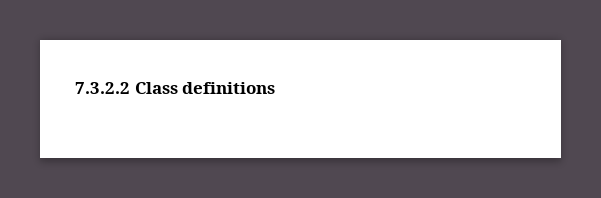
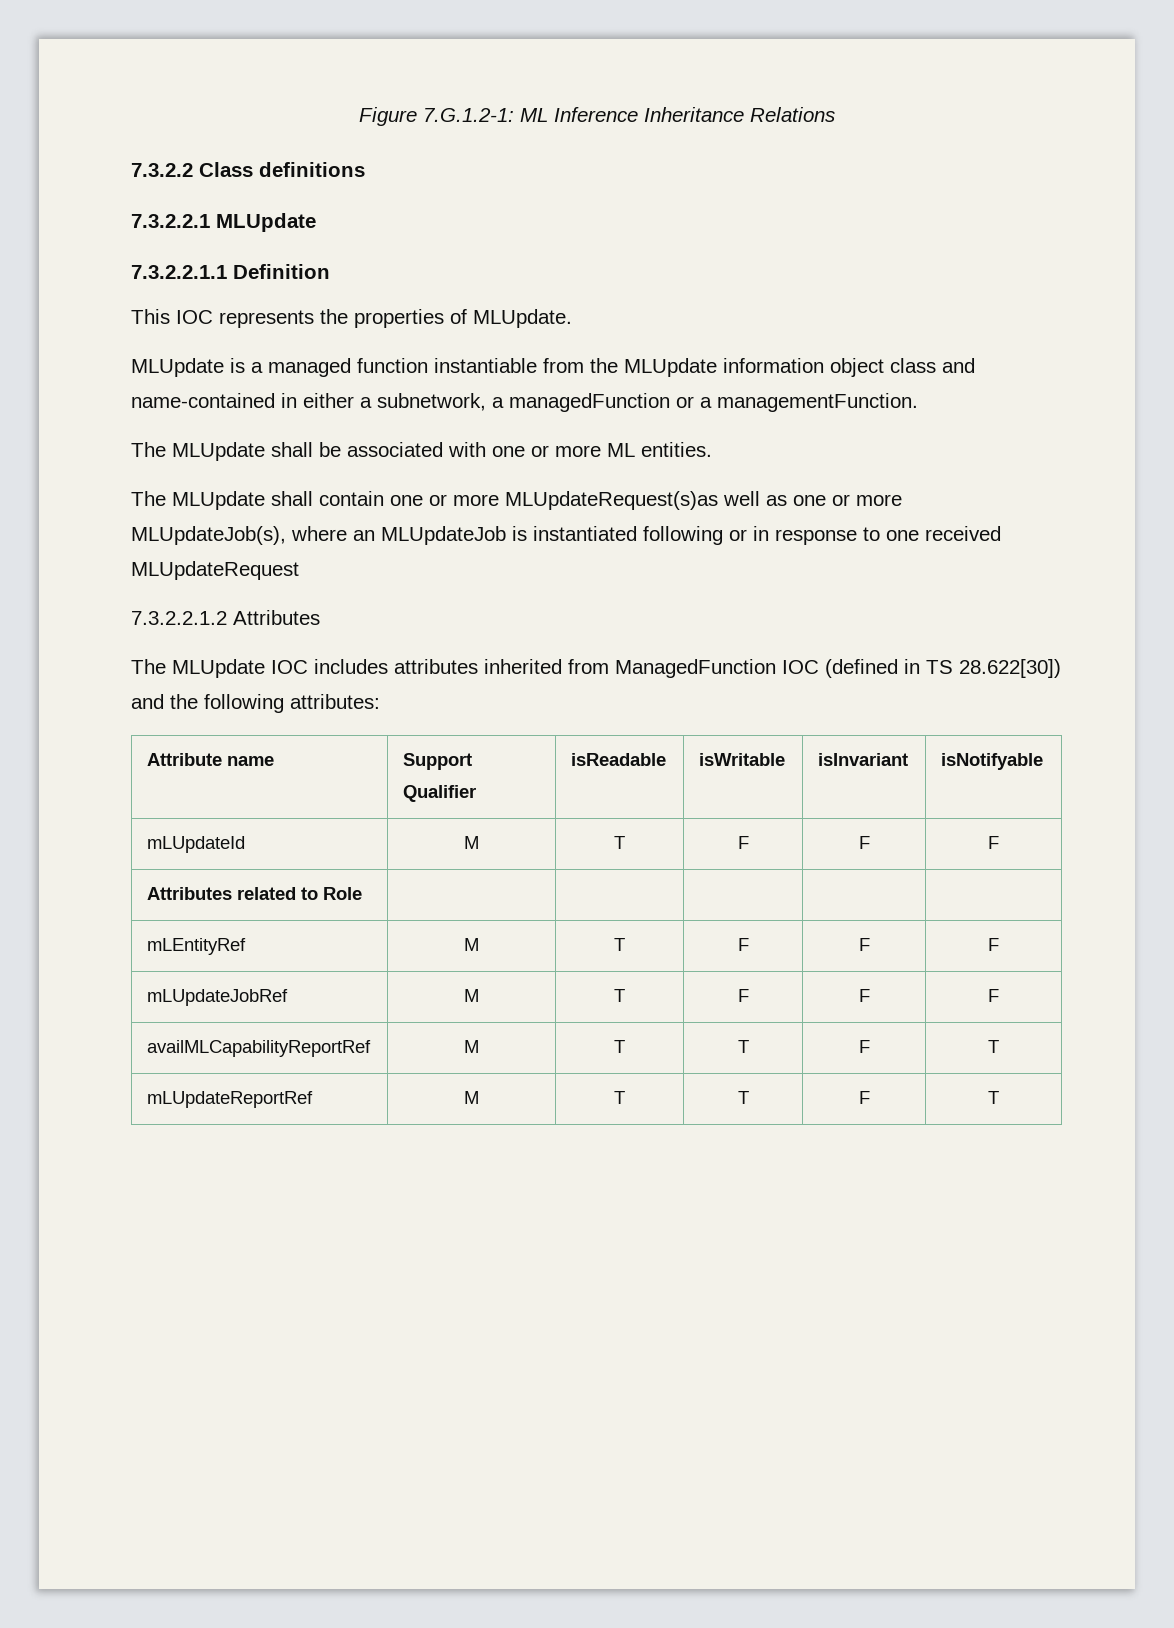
[75,82,276,94] 7.3.2.2 Class definitions -> [358,107,835,126] [131,162,365,177] [131,213,316,232] [131,264,330,279] [131,309,572,328] [131,358,975,377] [131,393,918,412] [131,442,712,461] [131,491,902,510] [131,526,1001,545] [131,561,299,580] [131,610,320,625] [131,659,1061,678] [131,694,380,713] [147,753,275,766] [403,753,473,770] [403,785,477,802] [571,753,667,766] [699,753,786,766] [818,753,909,766] [941,753,1044,770] [147,836,246,853] [464,836,480,849] [614,836,625,849] [737,836,749,849] [858,836,870,849] [988,836,999,849] [147,887,363,900] [147,938,247,955] [464,938,480,951] [614,938,625,951] [737,938,749,951] [858,938,870,951] [988,938,999,951] [147,989,289,1006] [464,989,480,1002] [614,989,625,1002] [737,989,749,1002] [858,989,870,1002] [988,989,999,1002] [147,1040,372,1057] [464,1040,480,1053] [614,1040,625,1053] [737,1040,749,1053] [858,1040,870,1053] [988,1040,999,1053] [147,1091,314,1108] [464,1091,480,1104] [614,1091,625,1104] [737,1091,749,1104] [858,1091,870,1104] [988,1091,999,1104] Figure 7.G.1.2-1: ML Inference Inheritance Relations // 7.3.2.2 Class definitions // 7.3.2.2.1 MLUpdate // 7.3.2.2.1.1 Definition // This IOC represents the properties of MLUpdate. // MLUpdate is a managed function instantiable from the MLUpdate information object class and name-contained in either a subnetwork, a managedFunction or a managementFunction. // The MLUpdate shall be associated with one or more ML entities. // The MLUpdate shall contain one or more MLUpdateRequest(s)as well as one or more MLUpdateJob(s), where an MLUpdateJob is instantiated following or in response to one received MLUpdateRequest // 7.3.2.2.1.2 Attributes // The MLUpdate IOC includes attributes inherited from ManagedFunction IOC (defined in TS 28.622[30]) and the following attributes: // Attribute name | Support Qualifier | isReadable | isWritable | isInvariant | isNotifyable // mLUpdateId | M | T | F | F | F // Attributes related to Role | | | | | // mLEntityRef | M | T | F | F | F // mLUpdateJobRef | M | T | F | F | F // availMLCapabilityReportRef | M | T | T | F | T // mLUpdateReportRef | M | T | T | F | T

